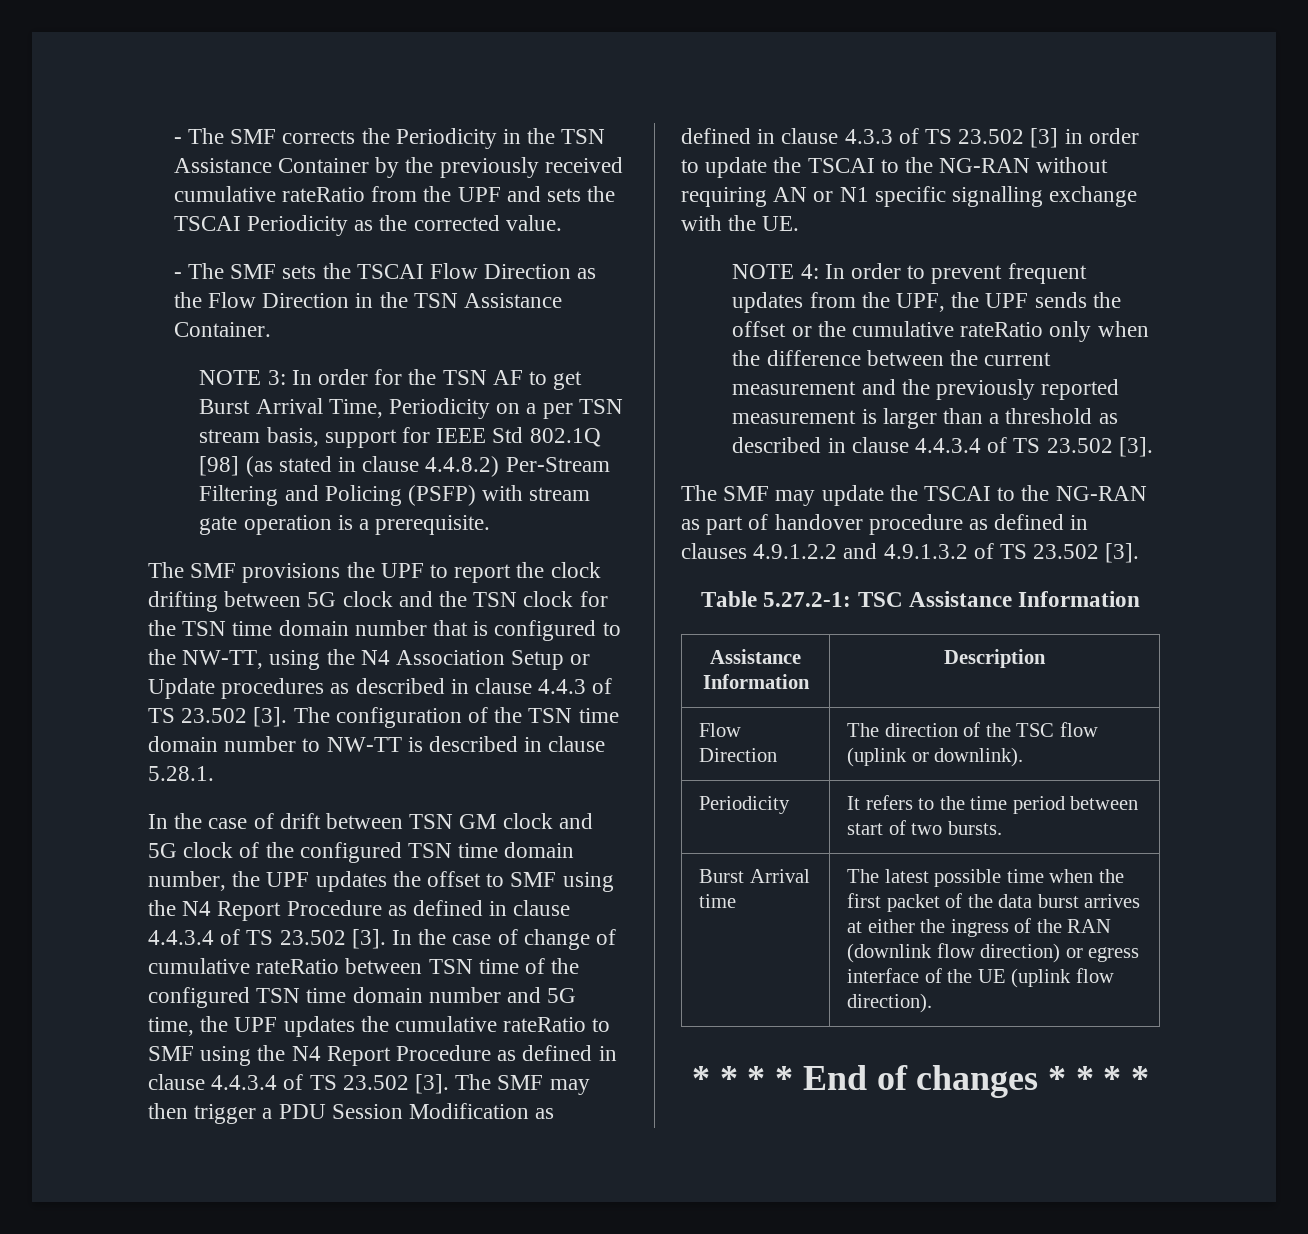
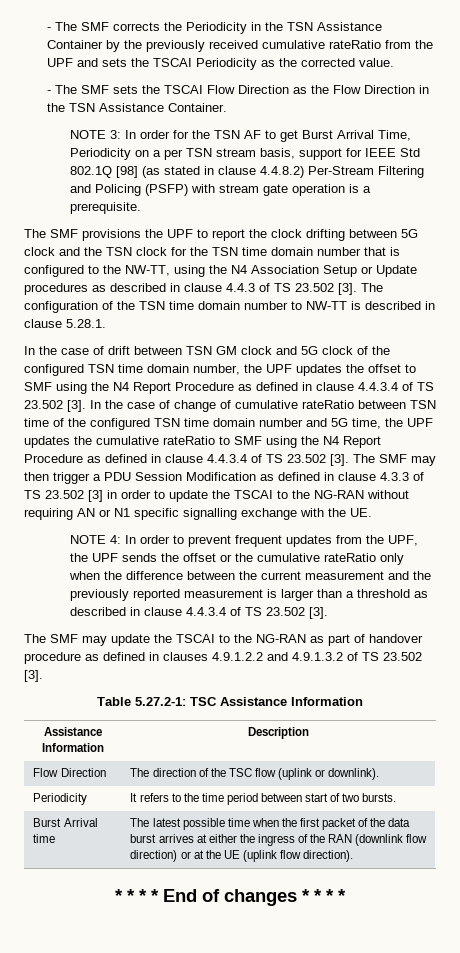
[1088,947,1140,962] [846,968,942,983] egress interface of -> [193,850,204,859] at

